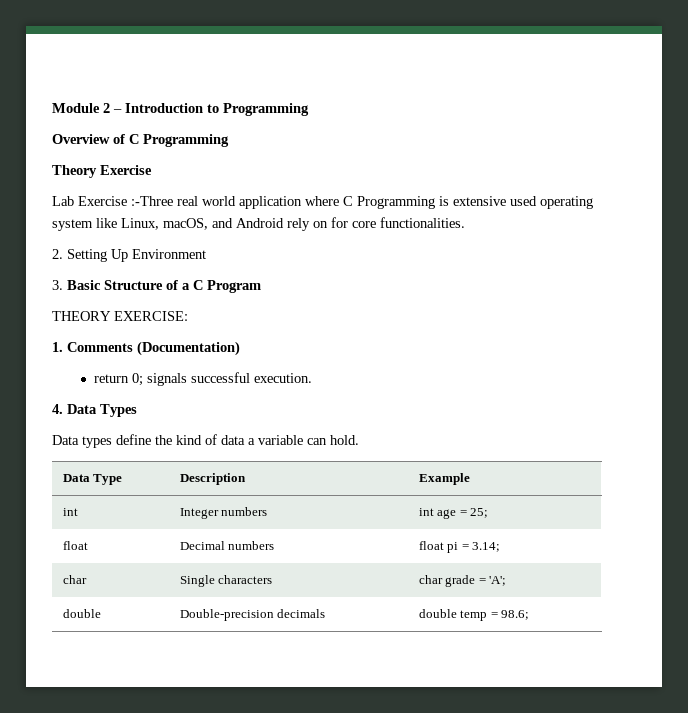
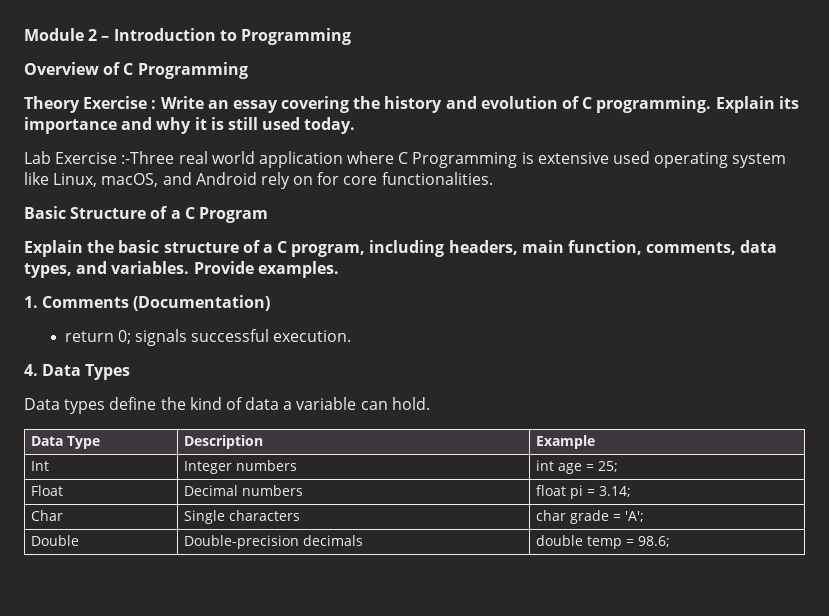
(152, 170) none -> [151,96,799,113] [24,117,356,134] : Write an essay covering the history and evolution of C programming. Explain its importance and why it is still used today.
[52,249,206,262] [52,280,63,290] 2. Setting Up Environment // 3. -> (493, 178) none
[52,311,188,321] THEORY EXERCISE: -> [24,240,778,257] [24,261,339,278] Explain the basic structure of a C program, including headers, main function, comments, data types, and variables. Provide examples.
[62,508,78,516] int -> [30,461,49,471] Int
[62,541,88,550] float -> [30,485,63,496] Float
[62,575,87,584] char -> [30,510,63,521] Char
[62,609,101,618] double -> [30,535,79,546] Double

